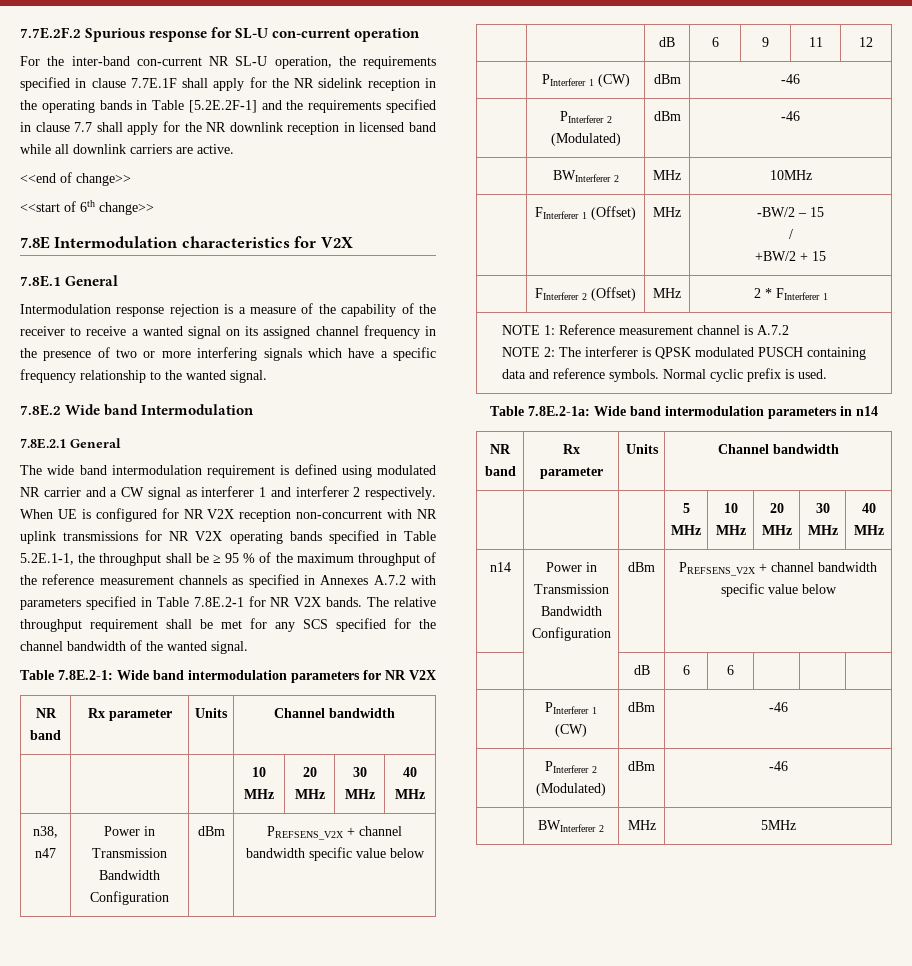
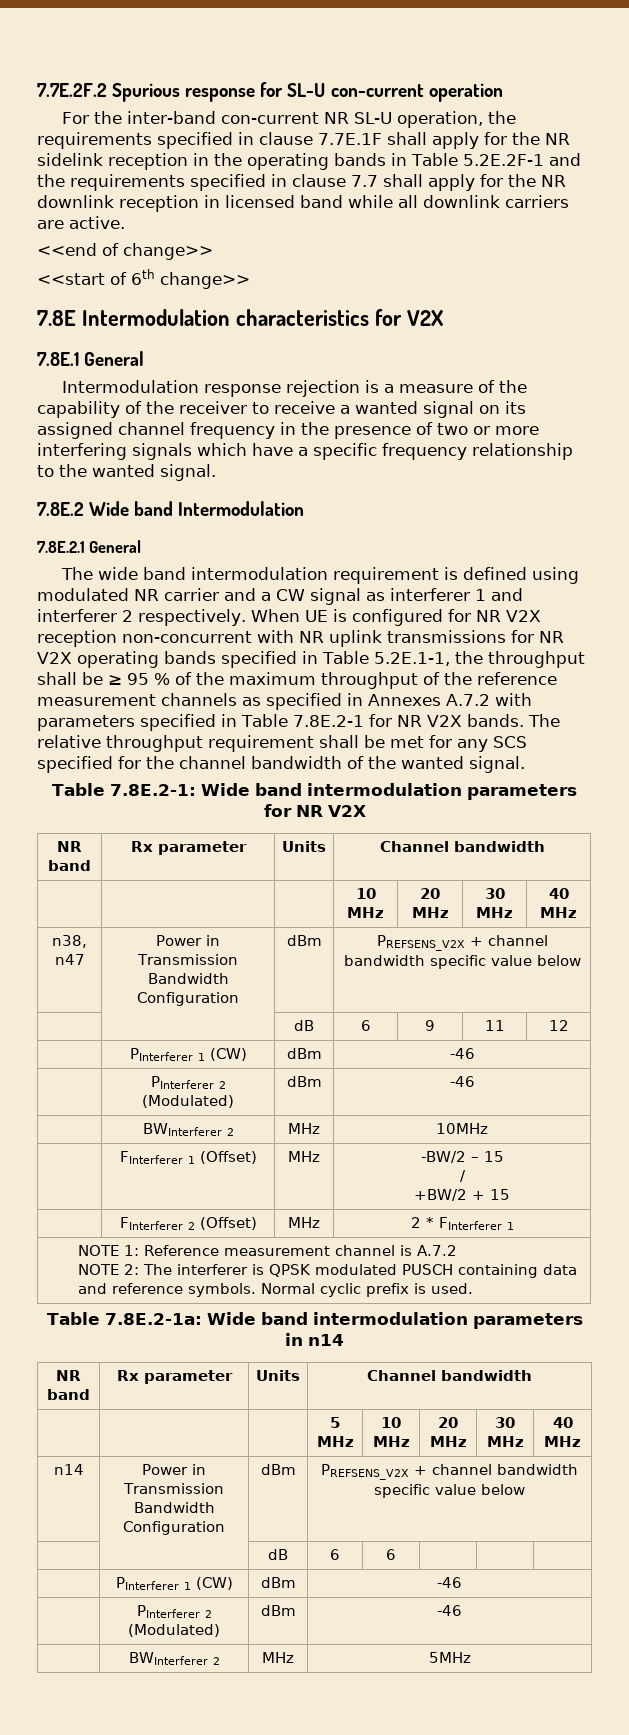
[188,100,257,113] [5.2E.2F-1] -> [462,154,544,166] 5.2E.2F-1

